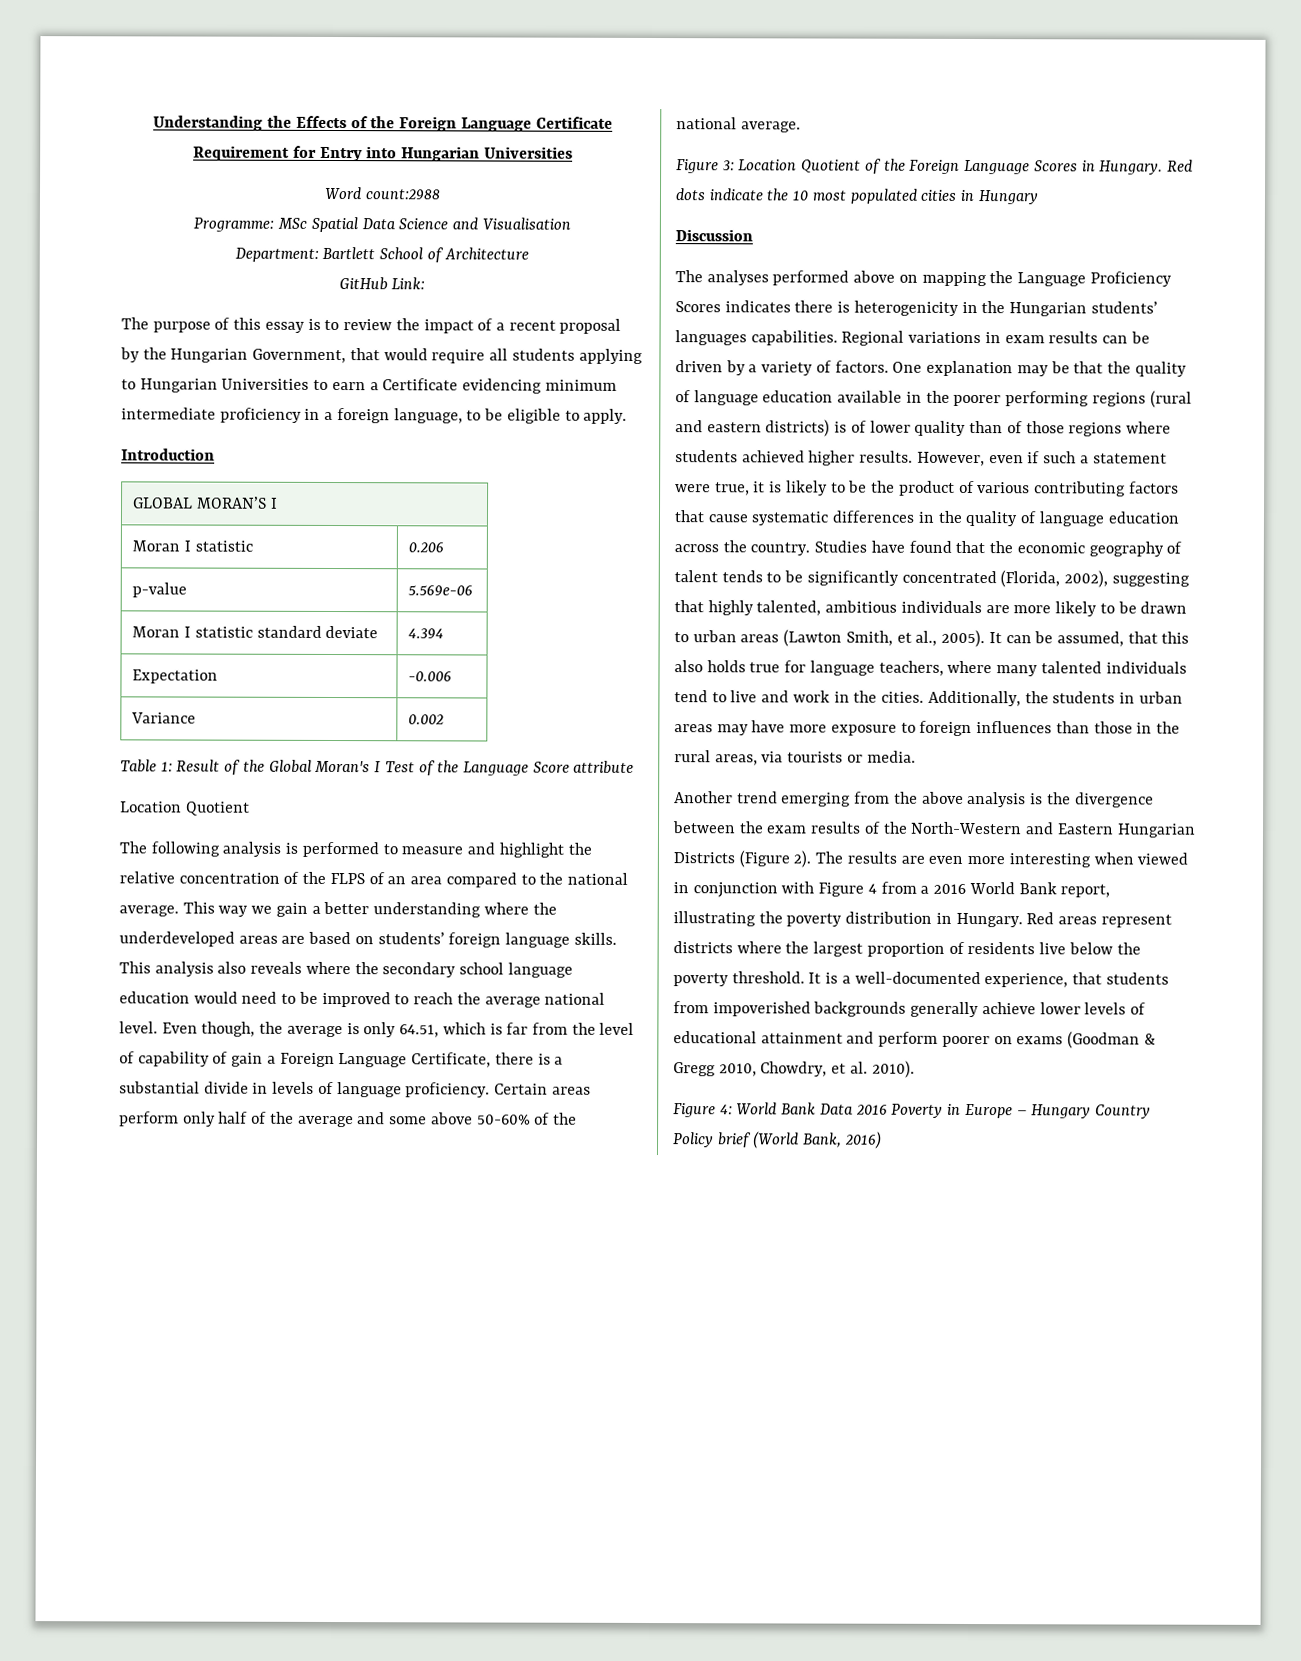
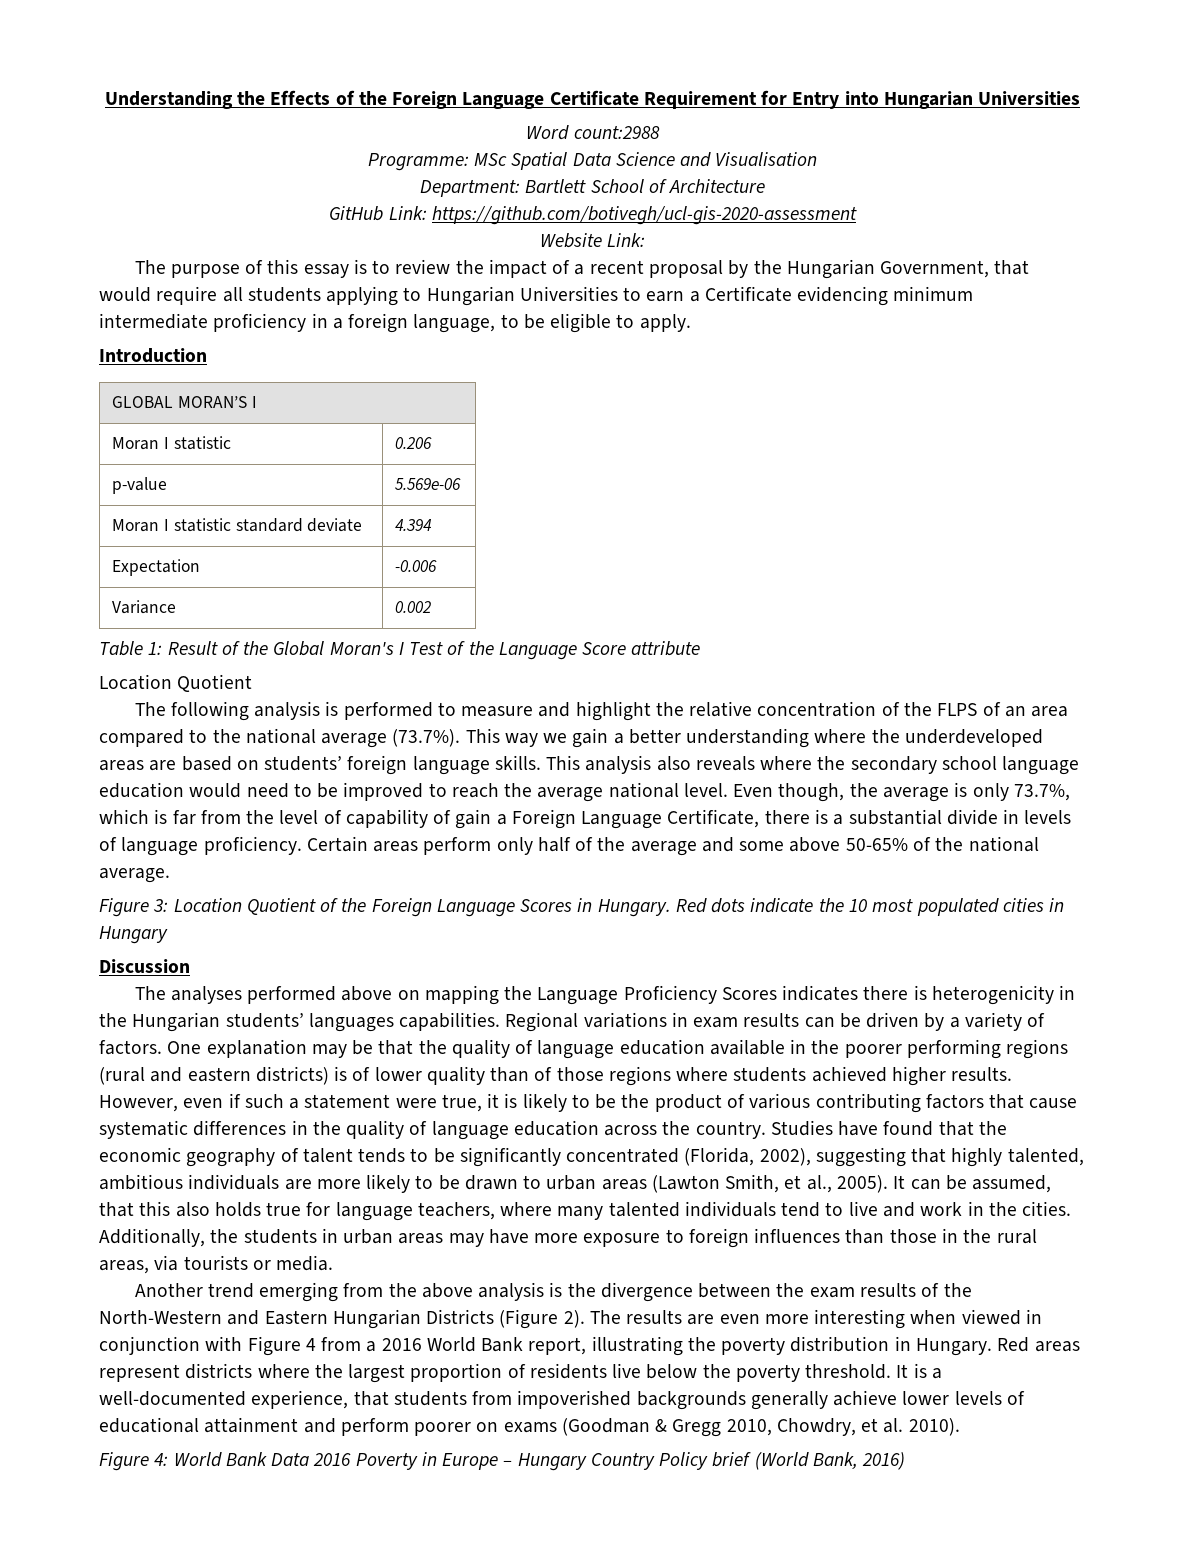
(426, 283) none -> [431,206,857,225] [539,233,646,248] https://github.com/botivegh/ucl-gis-2020-assessment // Website Link:
[119,905,179,917] average. -> [321,729,461,748] average (73.7%).
[399,1024,440,1038] 64.51, -> [1013,784,1070,801] 73.7%,
[476,1114,531,1125] 50-60% -> [845,838,908,851] 50-65%

